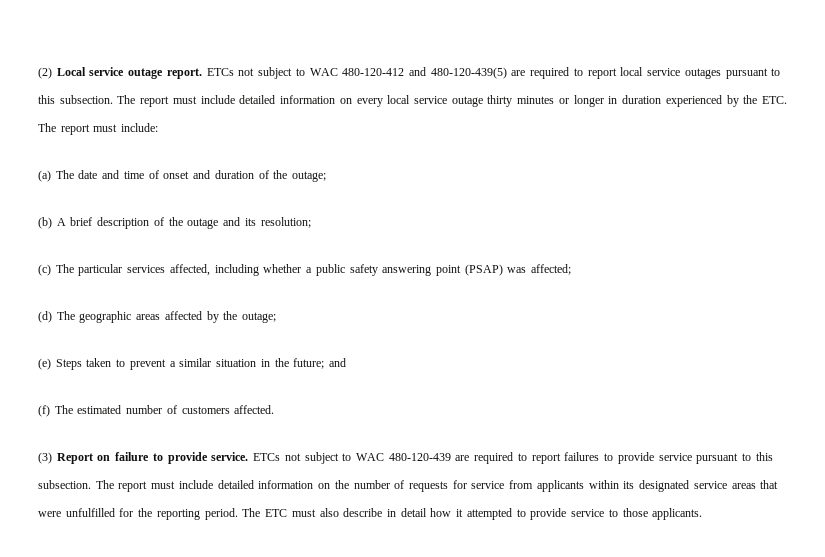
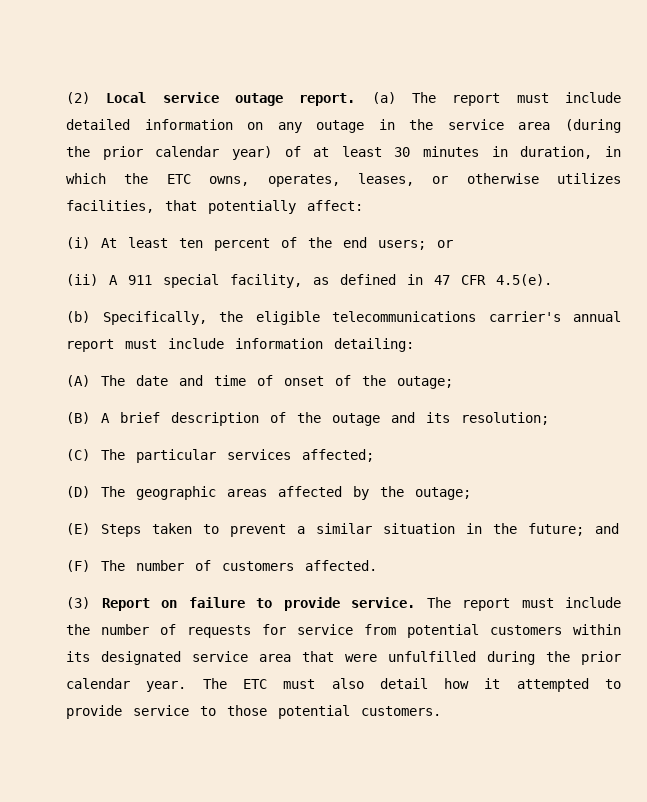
[206,67,781,79] [38,95,787,107] [38,123,159,135] [38,170,51,182] ETCs not subject to WAC 480-120-412 and 480-120-439(5) are required to report local service outages pursuant to this subsection. The report must include detailed information on every local service outage thirty minutes or longer in duration experienced by the ETC. The report must include: // (a) -> [371,92,621,106] [66,119,621,133] [66,146,621,160] [66,173,621,187] [66,200,363,214] [66,237,453,251] [66,274,552,288] [66,311,621,325] [66,338,414,352] [66,375,90,387] (a) The report must include detailed information on any outage in the service area (during the prior calendar year) of at least 30 minutes in duration, in which the ETC owns, operates, leases, or otherwise utilizes facilities, that potentially affect: // (i) At least ten percent of the end users; or // (ii) A 911 special facility, as defined in 47 CFR 4.5(e). // (b) Specifically, the eligible telecommunications carrier's annual report must include information detailing: // (A)
[193,170,254,179] and duration -> (324, 381) none
[38,217,52,229] (b) -> [66,412,90,424] (B)
[38,264,51,276] (c) -> [66,449,90,461] (C)
[169,264,527,276] affected, including whether a public safety answering point (PSAP) was -> (291, 454) none
[38,311,52,323] (d) -> [66,486,90,498] (D)
[38,358,51,370] (e) -> [66,523,90,535] (E)
[38,405,122,417] (f) The estimated -> [66,560,125,572] (F) The
[253,452,773,464] [38,480,331,492] ETCs not subject to WAC 480-120-439 are required to report failures to provide service pursuant to this subsection. The report must include detailed information on -> [426,597,621,611] The report must include
[536,480,584,492] applicants -> [407,624,562,638] potential customers
[731,483,756,489] areas -> [259,654,291,662] area
[119,508,238,520] for the reporting period. -> [487,651,621,665] [66,678,187,692] during the prior calendar year.
[343,508,396,517] describe in -> (364, 683) none
[652,508,703,520] applicants. -> [278,705,441,719] potential customers.

